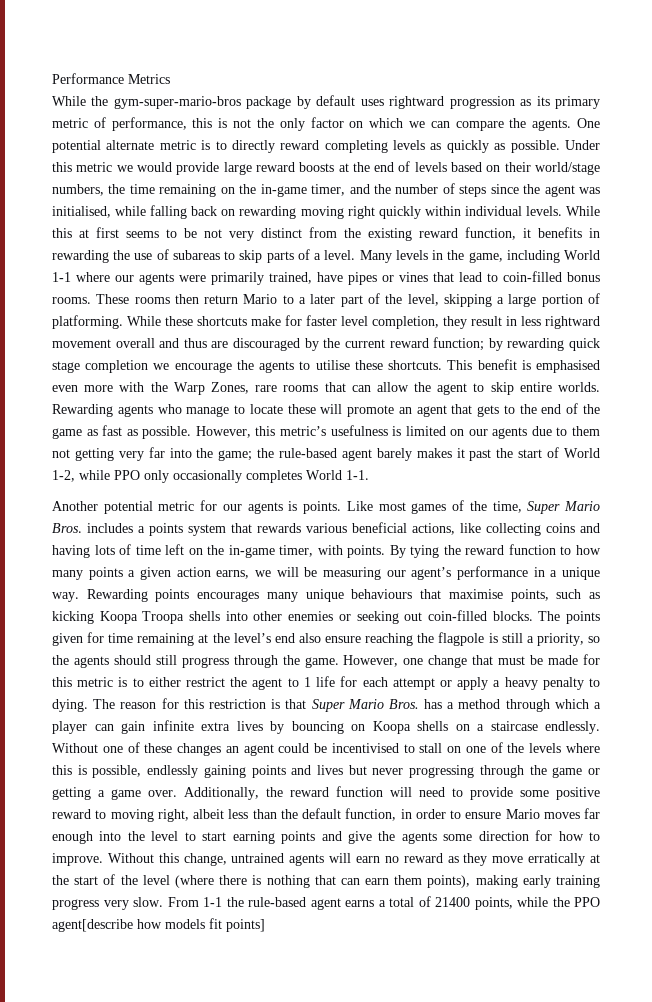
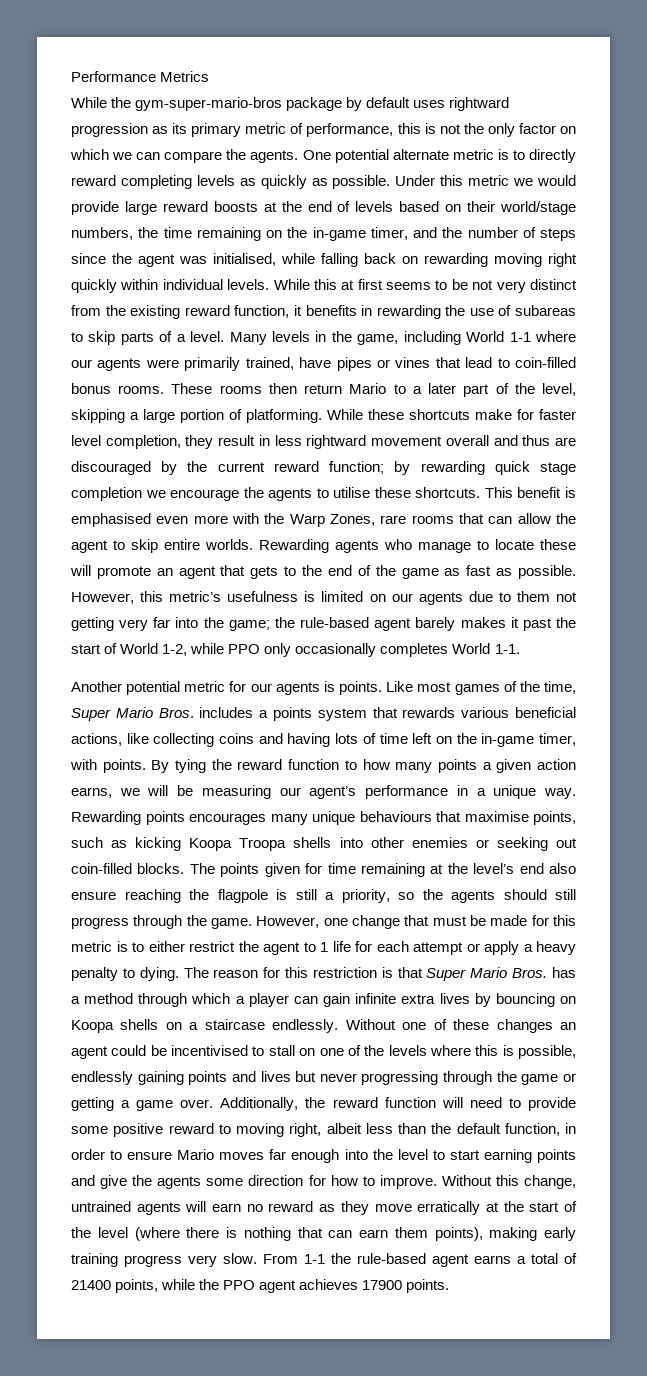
[52,918,265,932] agent[describe how models fit points] -> [259,1279,450,1293] agent achieves 17900 points.

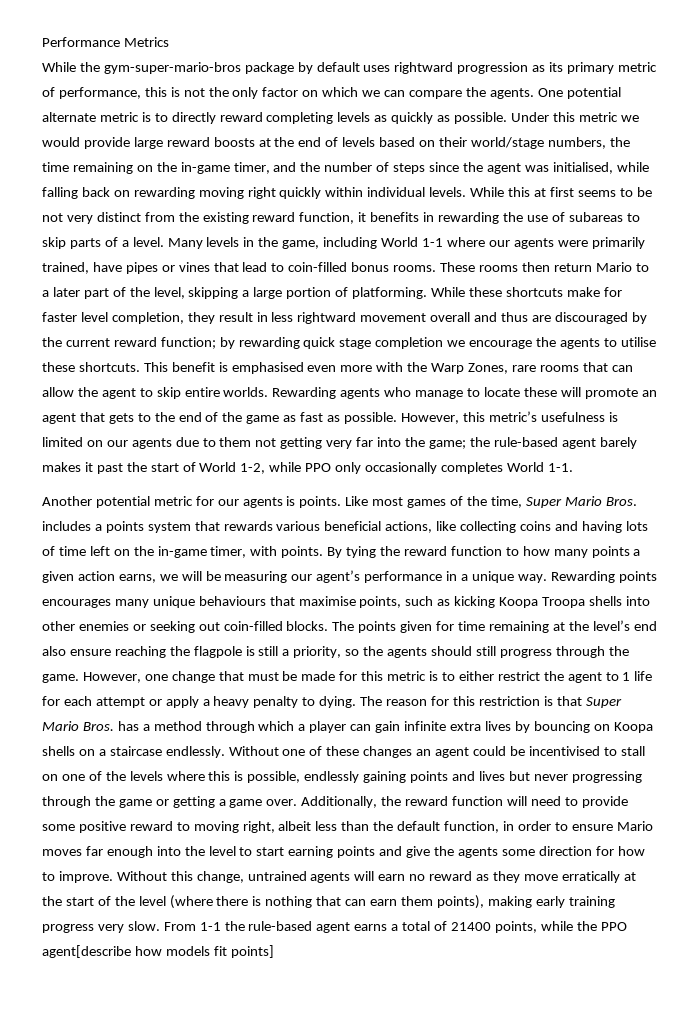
[259,1279,450,1293] agent achieves 17900 points. -> [42,945,274,958] agent[describe how models fit points]

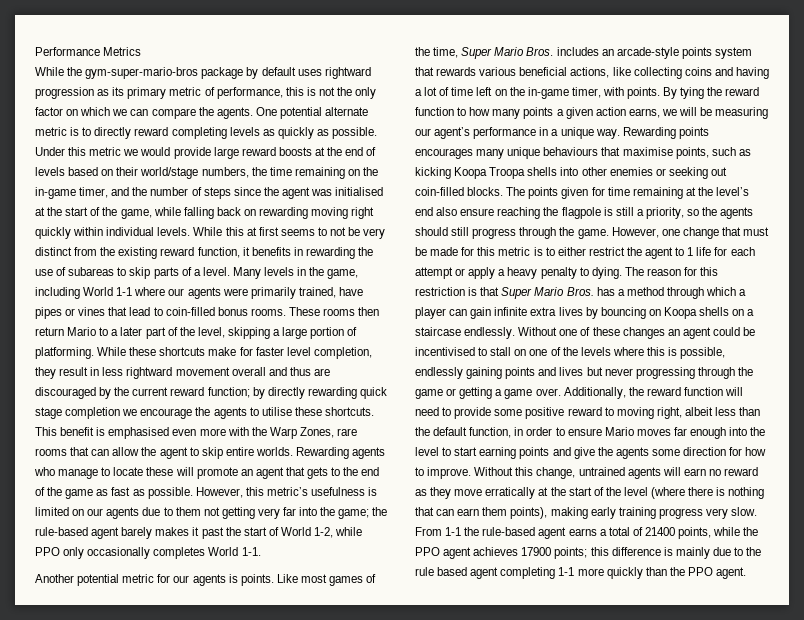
[552,162,613,174] initialised, -> [335,187,384,196] [35,207,152,219] initialised at the start of the game,
[636,187,652,197] [42,213,63,222] be not -> [330,227,361,236] not be
(235, 343) none -> [267,387,305,399] directly
[94,524,102,531] a -> [601,47,679,59] an arcade-style
[625,521,648,531] lots -> [415,87,438,96] a lot
[42,945,274,958] agent[describe how models fit points] -> [443,547,762,559] [415,567,747,579] agent achieves 17900 points; this difference is mainly due to the rule based agent completing 1-1 more quickly than the PPO agent.

